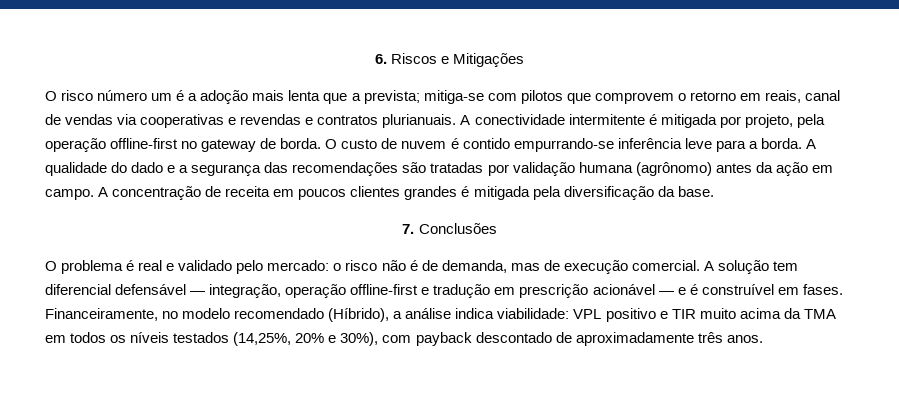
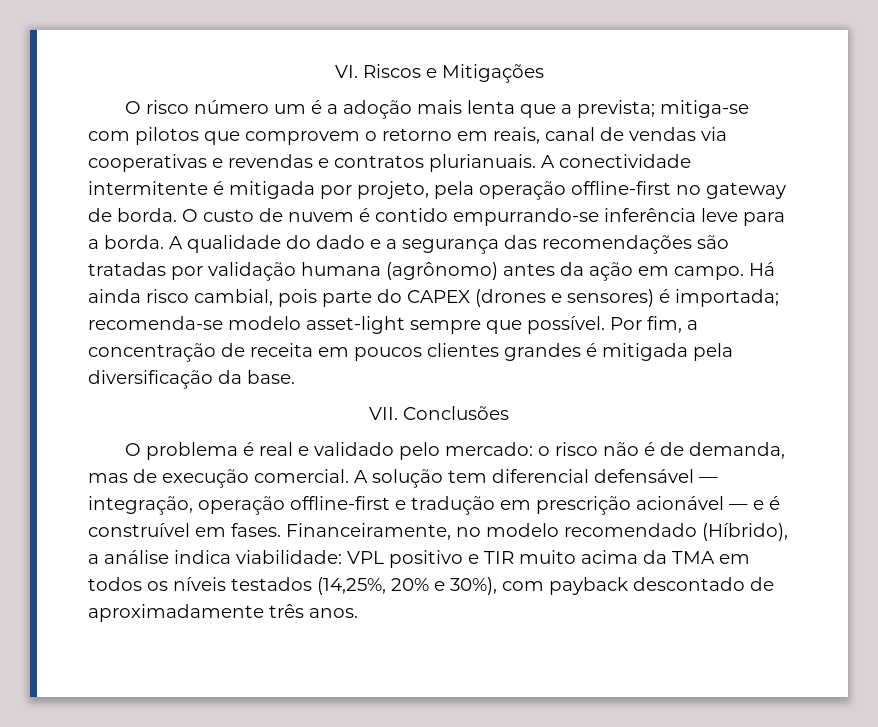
[374,54,387,64] 6. -> [334,65,358,78] VI.
[98,187,109,197] A -> [749,262,775,276] [88,289,779,307] [88,316,698,334] Há ainda risco cambial, pois parte do CAPEX (drones e sensores) é importada; recomenda-se modelo asset-light sempre que possível. Por fim, a
[402,224,415,234] 7. -> [369,407,398,420] VII.

